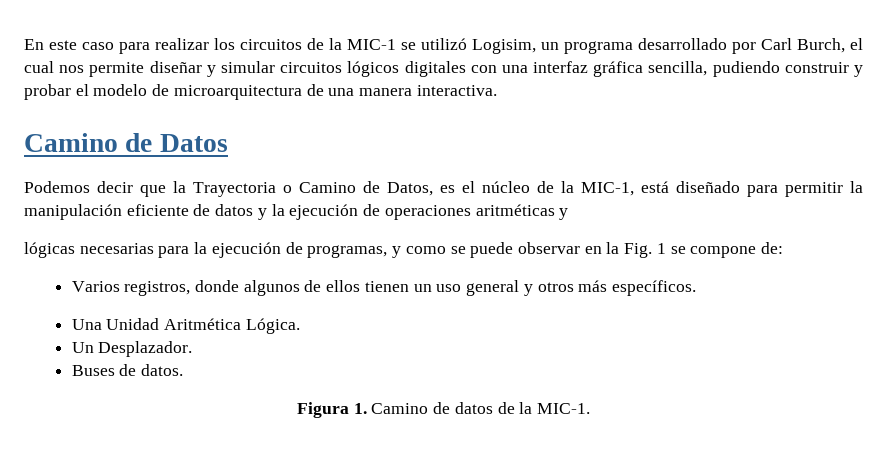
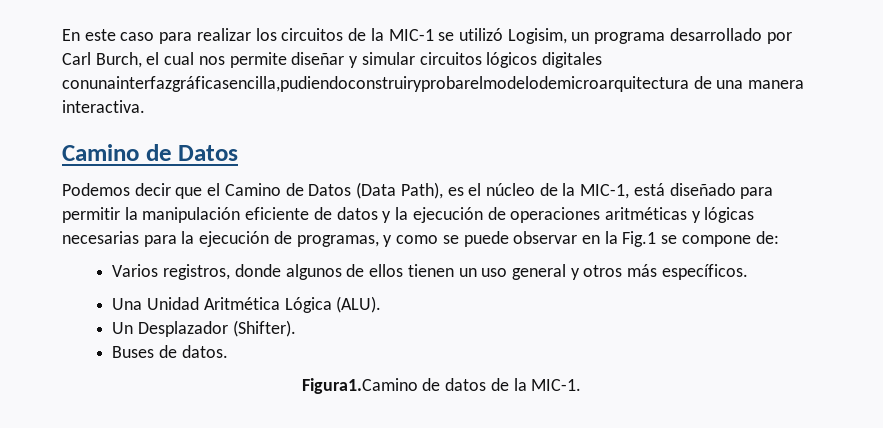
[470,61,863,77] [24,84,302,100] con una interfaz gráfica sencilla, pudiendo construir y probar el modelo de microarquitectura -> [62,76,689,92] conunainterfazgráficasencilla,pudiendoconstruiryprobarelmodelodemicroarquitectura
[173,181,433,197] la Trayectoria o Camino de Datos, -> [207,182,443,199] el Camino de Datos (Data Path),
(569, 214) // -> (701, 217) none
[624,243,666,258] Fig. 1 -> [622,231,657,247] Fig.1
[245,318,300,334] Lógica. -> [284,296,382,313] Lógica (ALU).
[98,341,193,357] Desplazador. -> [138,320,296,337] Desplazador (Shifter).
[296,402,429,418] Figura 1. Camino -> [301,378,418,394] Figura1.Camino

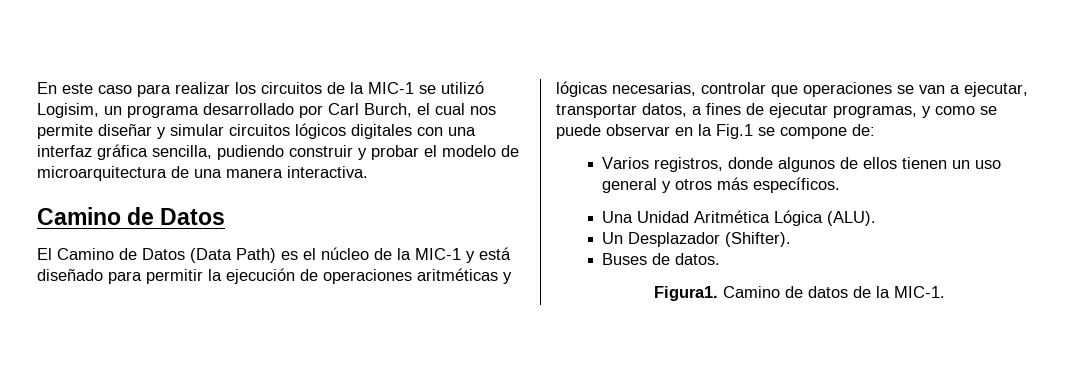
[62,76,689,92] conunainterfazgráficasencilla,pudiendoconstruiryprobarelmodelodemicroarquitectura -> [417,127,476,136] [37,144,519,160] [37,166,167,181] con una interfaz gráfica sencilla, pudiendo construir y probar el modelo de microarquitectura
[62,183,221,199] Podemos decir que el -> [37,248,52,260] El
[400,182,443,199] Path), -> [236,248,276,263] Path)
[580,184,630,199] MIC-1, -> [415,248,475,263] MIC-1 y
[142,207,409,223] manipulación eficiente de datos y la -> (222, 275) none
[62,231,292,247] necesarias para la ejecución de -> [612,82,1028,97] [556,103,828,118] necesarias, controlar que operaciones se van a ejecutar, transportar datos, a fines de ejecutar
[301,378,418,394] Figura1.Camino -> [653,286,780,301] Figura1. Camino

